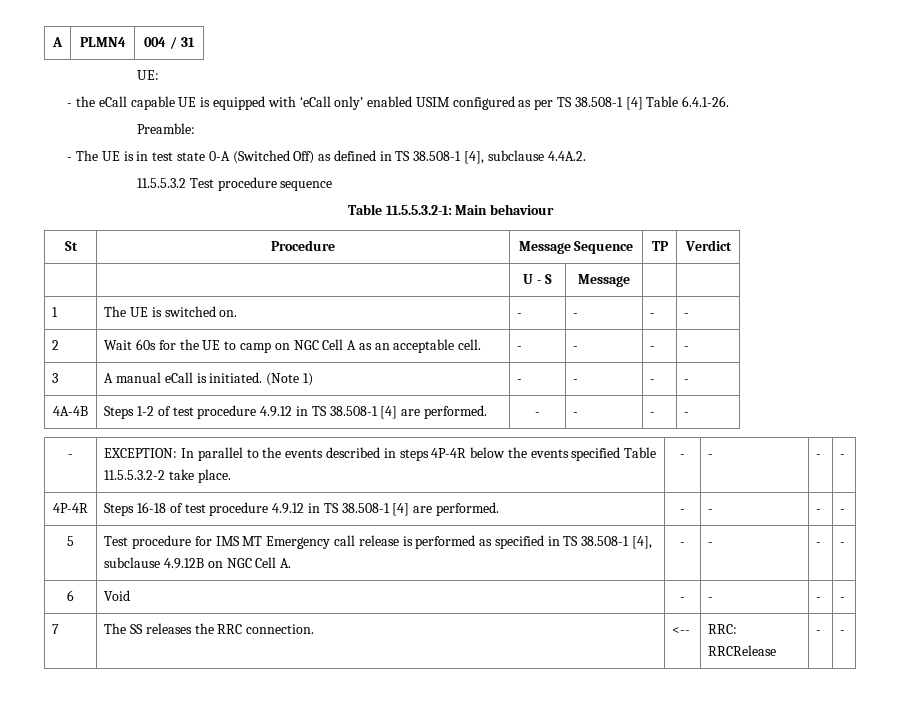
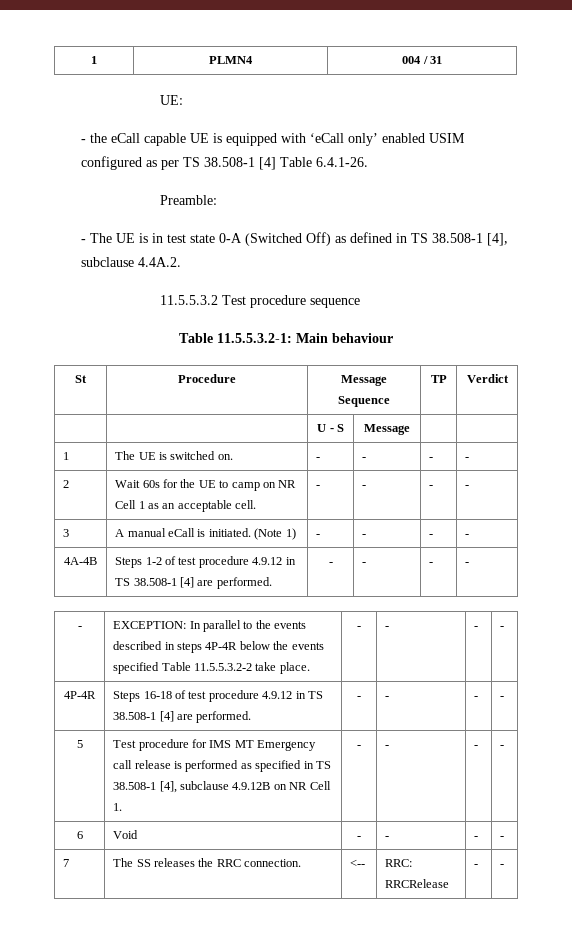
[52,37,63,47] A -> [91,56,97,64] 1
[293,339,357,350] NGC Cell A -> [278,480,297,488] [115,500,145,509] NR Cell 1
[226,557,292,568] NGC Cell A. -> [289,781,331,790] [113,803,123,811] NR Cell 1.

